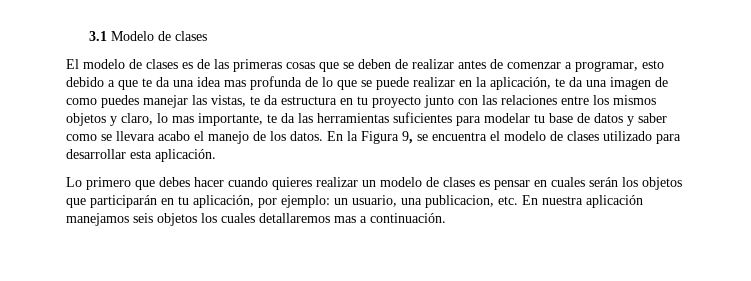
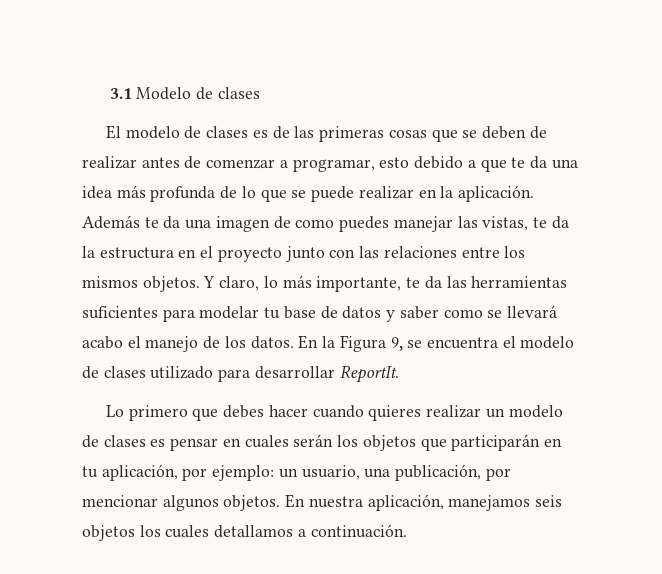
[224,80,246,87] mas -> [116,185,146,198] más
[490,77,551,90] aplicación, -> [457,185,534,202] [82,215,140,229] aplicación. Además
(278, 100) none -> [82,246,95,258] la
[357,96,368,105] tu -> [200,246,214,258] el
[66,113,117,126] objetos y -> [142,276,216,292] objetos. Y
[172,116,194,123] mas -> [282,275,312,288] más
[116,131,155,141] llevara -> [506,305,557,318] llevará
[130,149,216,162] esta aplicación. -> [339,365,399,383] ReportIt.
[425,195,518,208] publicacion, etc. -> [395,464,511,481] [82,495,281,511] publicación, por mencionar algunos objetos.
[586,195,643,208] aplicación -> [367,494,444,511] aplicación,
[259,213,356,223] detallaremos mas -> [214,525,294,538] detallamos

